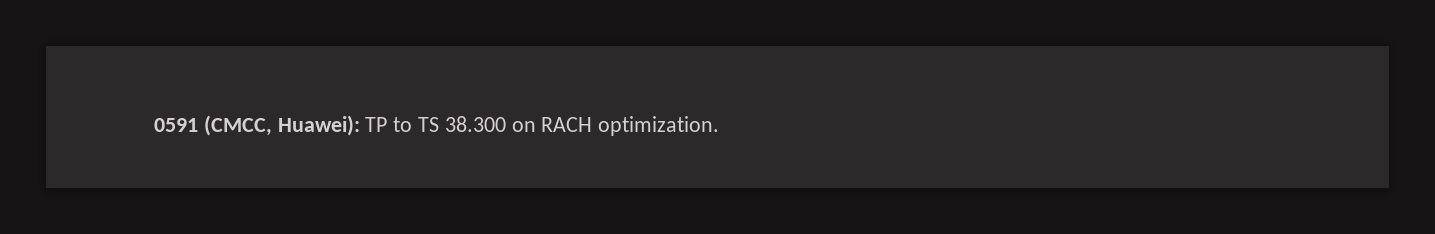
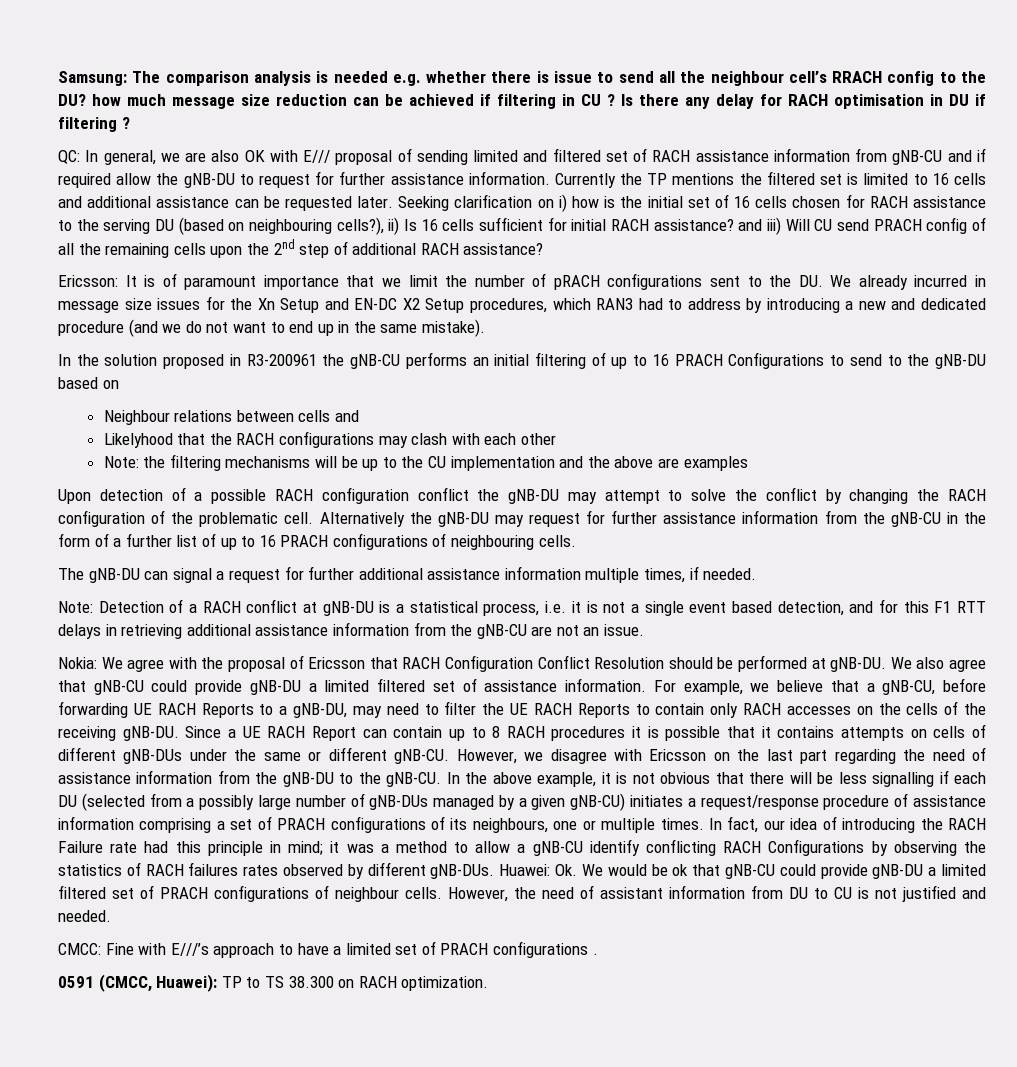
(154, 125) none -> [58,71,986,86] [58,94,986,109] [58,117,130,132] [58,148,986,165] [58,171,986,188] [58,194,986,212] [58,217,986,235] [58,239,544,258] [58,273,986,290] [58,296,986,313] [58,319,486,337] [58,352,987,369] [58,377,119,389] [103,410,360,425] [103,431,556,448] [103,454,748,471] [58,487,986,504] [58,510,986,527] [58,533,576,550] [58,566,757,583] [58,599,986,616] [58,622,645,639] [58,655,987,672] [58,678,986,695] [58,701,987,718] [58,724,987,741] [58,747,987,764] [58,770,987,787] [58,793,986,811] [58,816,987,833] [58,839,986,856] [58,862,987,879] [58,885,986,902] [58,910,111,922] [58,941,598,958] Samsung: The comparison analysis is needed e.g. whether there is issue to send all the neighbour cell’s RRACH config to the DU? how much message size reduction can be achieved if filtering in CU ? Is there any delay for RACH optimisation in DU if filtering ? // QC: In general, we are also OK with E/// proposal of sending limited and filtered set of RACH assistance information from gNB-CU and if required allow the gNB-DU to request for further assistance information. Currently the TP mentions the filtered set is limited to 16 cells and additional assistance can be requested later. Seeking clarification on i) how is the initial set of 16 cells chosen for RACH assistance to the serving DU (based on neighbouring cells?), ii) Is 16 cells sufficient for initial RACH assistance? and iii) Will CU send PRACH config of all the remaining cells upon the 2nd step of additional RACH assistance? // Ericsson: It is of paramount importance that we limit the number of pRACH configurations sent to the DU. We already incurred in message size issues for the Xn Setup and EN-DC X2 Setup procedures, which RAN3 had to address by introducing a new and dedicated procedure (and we do not want to end up in the same mistake). // In the solution proposed in R3-200961 the gNB-CU performs an initial filtering of up to 16 PRACH Configurations to send to the gNB-DU based on // Neighbour relations between cells and // Likelyhood that the RACH configurations may clash with each other // Note: the filtering mechanisms will be up to the CU implementation and the above are examples // Upon detection of a possible RACH configuration conflict the gNB-DU may attempt to solve the conflict by changing the RACH configuration of the problematic cell. Alternatively the gNB-DU may request for further assistance information from the gNB-CU in the form of a further list of up to 16 PRACH configurations of neighbouring cells. // The gNB-DU can signal a request for further additional assistance information multiple times, if needed. // Note: Detection of a RACH conflict at gNB-DU is a statistical process, i.e. it is not a single event based detection, and for this F1 RTT delays in retrieving additional assistance information from the gNB-CU are not an issue. // Nokia: We agree with the proposal of Ericsson that RACH Configuration Conflict Resolution should be performed at gNB-DU. We also agree that gNB-CU could provide gNB-DU a limited filtered set of assistance information. For example, we believe that a gNB-CU, before forwarding UE RACH Reports to a gNB-DU, may need to filter the UE RACH Reports to contain only RACH accesses on the cells of the receiving gNB-DU. Since a UE RACH Report can contain up to 8 RACH procedures it is possible that it contains attempts on cells of different gNB-DUs under the same or different gNB-CU. However, we disagree with Ericsson on the last part regarding the need of assistance information from the gNB-DU to the gNB-CU. In the above example, it is not obvious that there will be less signalling if each DU (selected from a possibly large number of gNB-DUs managed by a given gNB-CU) initiates a request/response procedure of assistance information comprising a set of PRACH configurations of its neighbours, one or multiple times. In fact, our idea of introducing the RACH Failure rate had this principle in mind; it was a method to allow a gNB-CU identify conflicting RACH Configurations by observing the statistics of RACH failures rates observed by different gNB-DUs. Huawei: Ok. We would be ok that gNB-CU could provide gNB-DU a limited filtered set of PRACH configurations of neighbour cells. However, the need of assistant information from DU to CU is not justified and needed. // CMCC: Fine with E///’s approach to have a limited set of PRACH configurations . //

